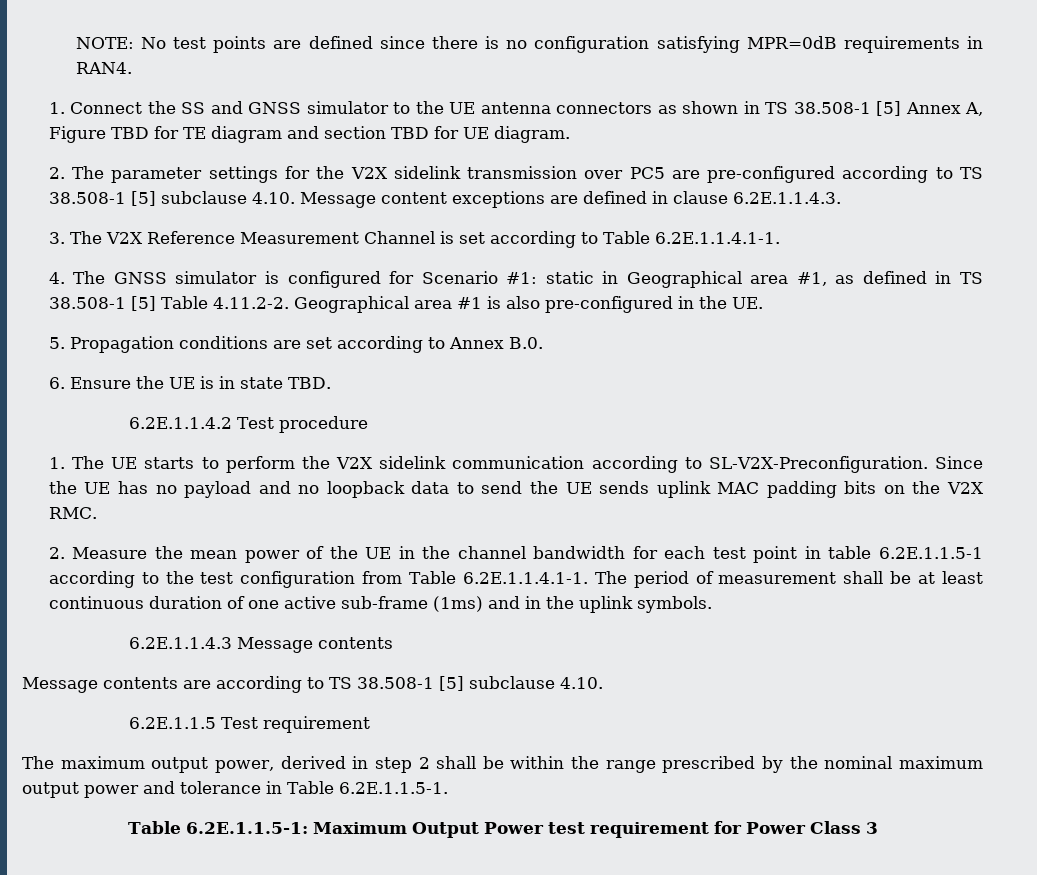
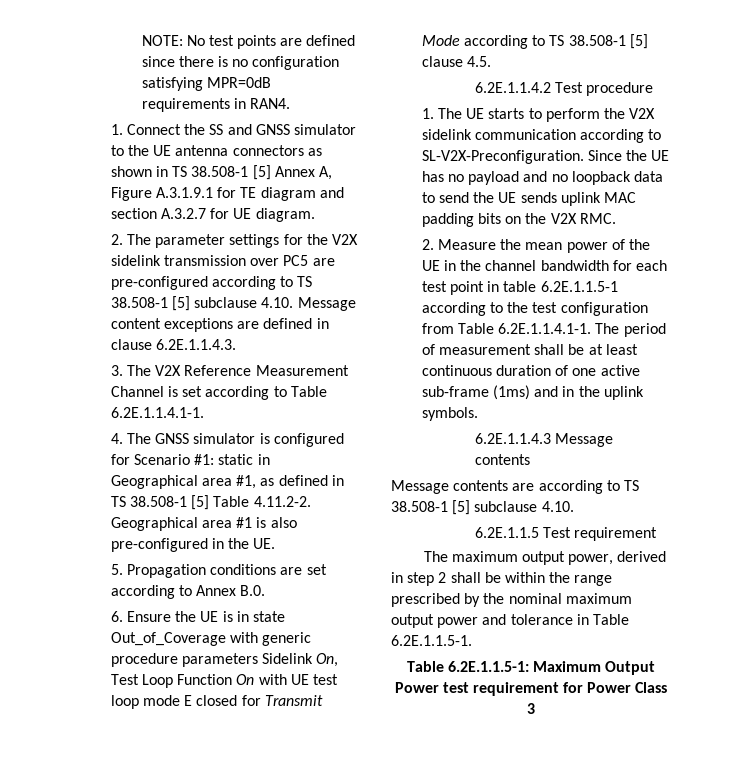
[110,127,149,139] TBD -> [155,187,213,198] A.3.1.9.1
[390,127,429,139] TBD -> [160,208,206,219] A.3.2.7
[287,377,331,389] TBD. -> [110,632,312,646] [110,653,339,667] [110,674,338,688] [110,695,323,709] [421,34,648,49] [421,56,491,67] Out_of_Coverage with generic procedure parameters Sidelink On, Test Loop Function On with UE test loop mode E closed for Transmit Mode according to TS 38.508-1 [5] clause 4.5.

